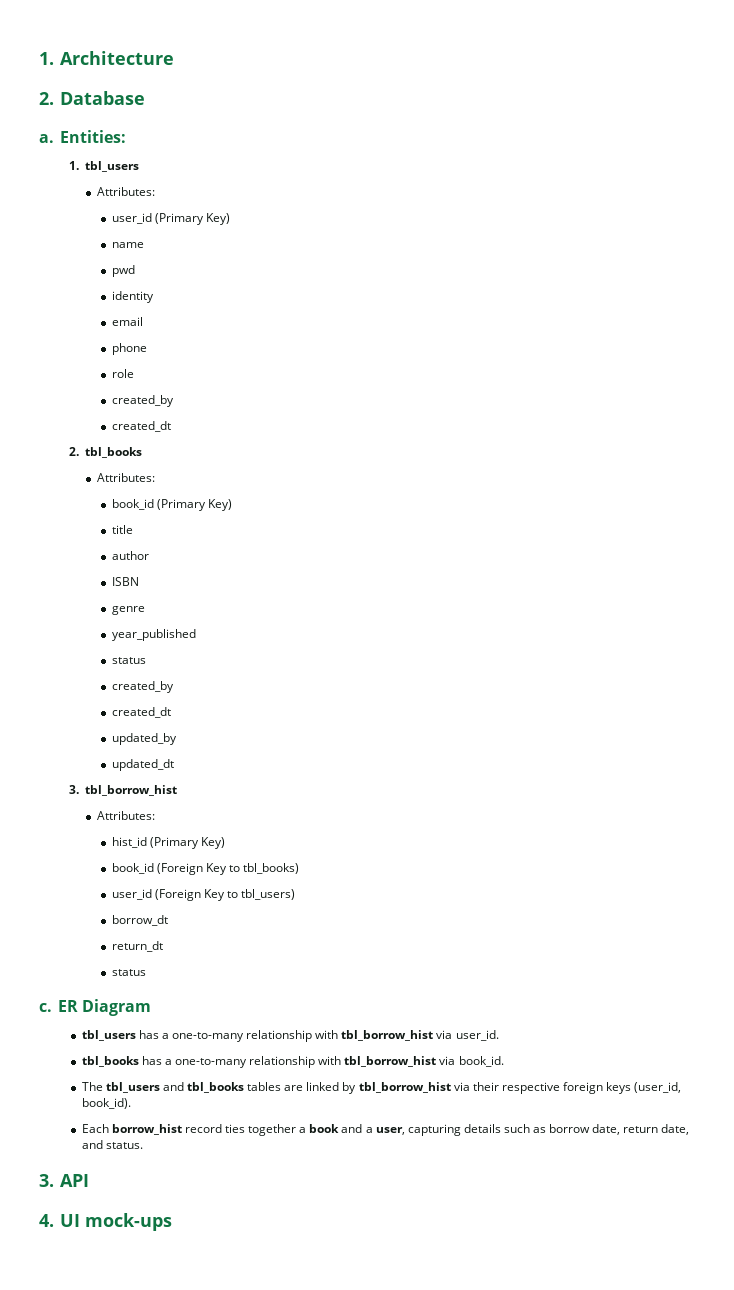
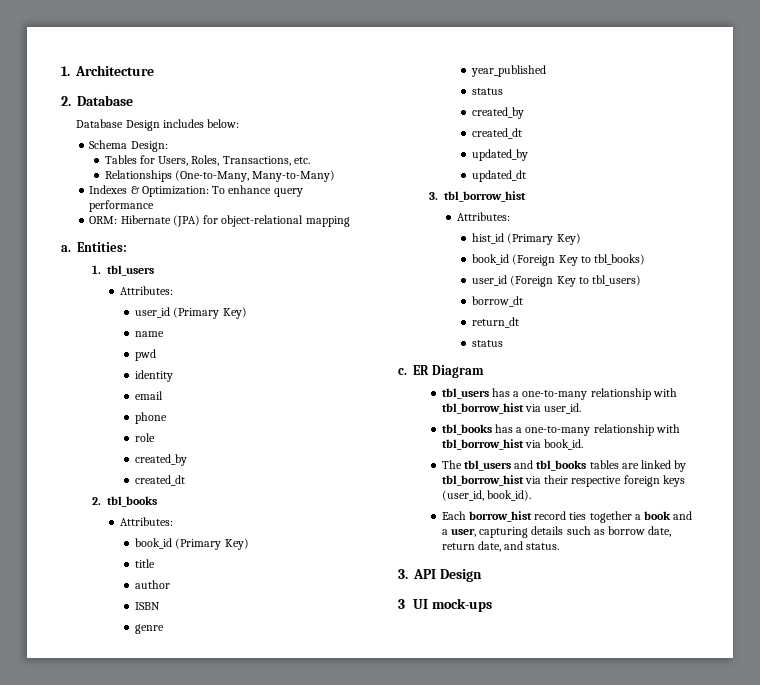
(145, 98) none -> [76,119,239,131] [89,140,168,152] [104,155,310,166] [104,170,336,182] [89,185,303,197] [89,200,155,212] [89,215,350,227] // Database Design includes below: // Schema Design: // Tables for Users, Roles, Transactions, etc. // Relationships (One-to-Many, Many-to-Many) // Indexes & Optimization: To enhance query performance // ORM: Hibernate (JPA) for object-relational mapping
[39,1214,54,1227] // 4. -> [439,569,482,582] [398,599,405,609] Design // 3

